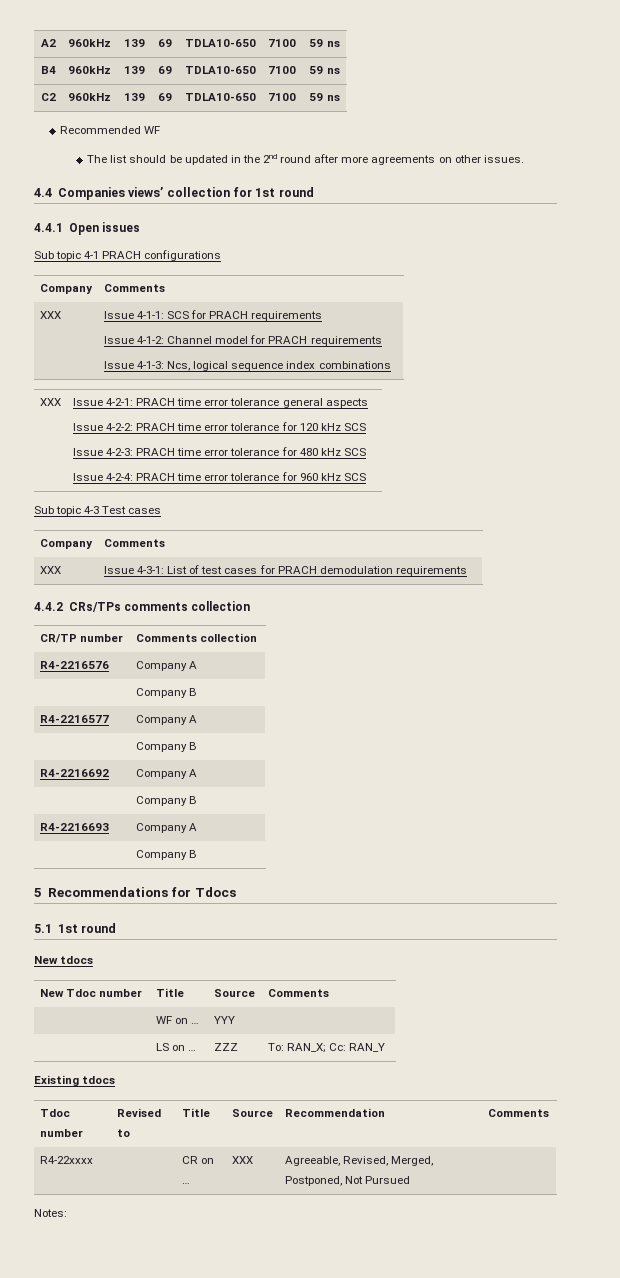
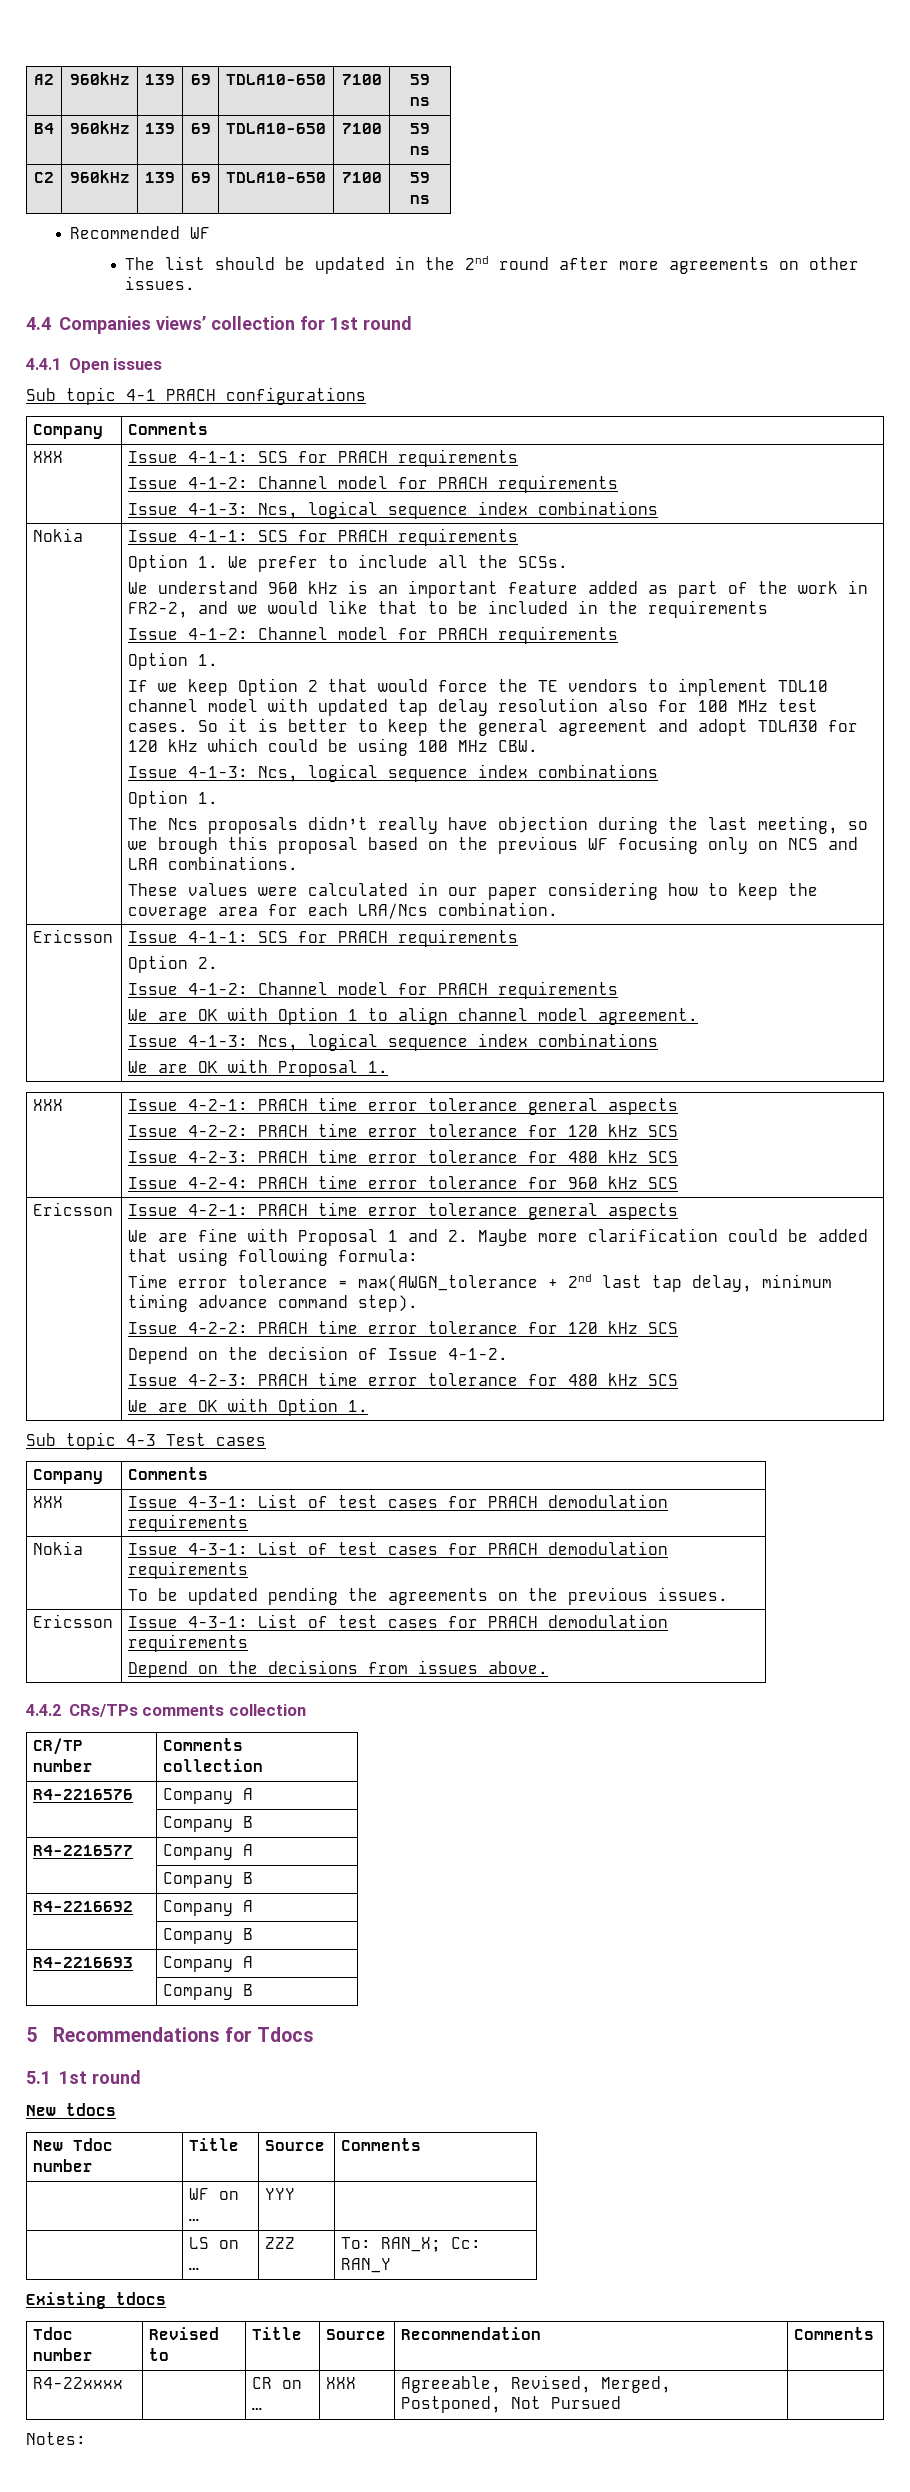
(391, 365) none -> [33,528,84,542] [128,528,519,546] [128,554,569,572] [128,580,869,598] [128,600,769,618] [128,626,619,644] [128,652,219,670] [128,678,829,696] [128,698,819,716] [128,718,859,736] [128,738,539,756] [128,764,659,782] [128,790,219,808] [128,816,869,834] [128,836,859,854] [128,856,299,870] [128,882,819,900] [128,902,559,920] [33,929,114,943] [128,929,519,947] [128,955,219,973] [128,981,619,999] [128,1007,699,1025] [128,1033,659,1051] [128,1059,389,1077] // Nokia | Issue 4-1-1: SCS for PRACH requirements // Option 1. We prefer to include all the SCSs. // We understand 960 kHz is an important feature added as part of the work in FR2-2, and we would like that to be included in the requirements // Issue 4-1-2: Channel model for PRACH requirements // Option 1. // If we keep Option 2 that would force the TE vendors to implement TDL10 channel model with updated tap delay resolution also for 100 MHz test cases. So it is better to keep the general agreement and adopt TDLA30 for 120 kHz which could be using 100 MHz CBW. // Issue 4-1-3: Ncs, logical sequence index combinations // Option 1. // The Ncs proposals didn’t really have objection during the last meeting, so we brough this proposal based on the previous WF focusing only on NCS and LRA combinations. // These values were calculated in our paper considering how to keep the coverage area for each LRA/Ncs combination. // Ericsson | Issue 4-1-1: SCS for PRACH requirements // Option 2. // Issue 4-1-2: Channel model for PRACH requirements // We are OK with Option 1 to align channel model agreement. // Issue 4-1-3: Ncs, logical sequence index combinations // We are OK with Proposal 1.
(366, 477) none -> [33,1202,114,1216] [128,1202,679,1220] [128,1228,869,1246] [128,1248,419,1266] [128,1274,833,1292] [128,1294,419,1312] [128,1320,679,1334] [128,1346,509,1364] [128,1372,679,1386] [128,1398,369,1416] // Ericsson | Issue 4-2-1: PRACH time error tolerance general aspects // We are fine with Proposal 1 and 2. Maybe more clarification could be added that using following formula: // Time error tolerance = max(AWGN_tolerance + 2nd last tap delay, minimum timing advance command step). // Issue 4-2-2: PRACH time error tolerance for 120 kHz SCS // Depend on the decision of Issue 4-1-2. // Issue 4-2-3: PRACH time error tolerance for 480 kHz SCS // We are OK with Option 1.
(467, 571) none -> [33,1541,84,1555] [128,1541,669,1555] [128,1561,249,1579] [128,1587,729,1605] [33,1614,114,1628] [128,1614,669,1628] [128,1634,249,1652] [128,1660,549,1678] // Nokia | Issue 4-3-1: List of test cases for PRACH demodulation requirements // To be updated pending the agreements on the previous issues. // Ericsson | Issue 4-3-1: List of test cases for PRACH demodulation requirements // Depend on the decisions from issues above.

